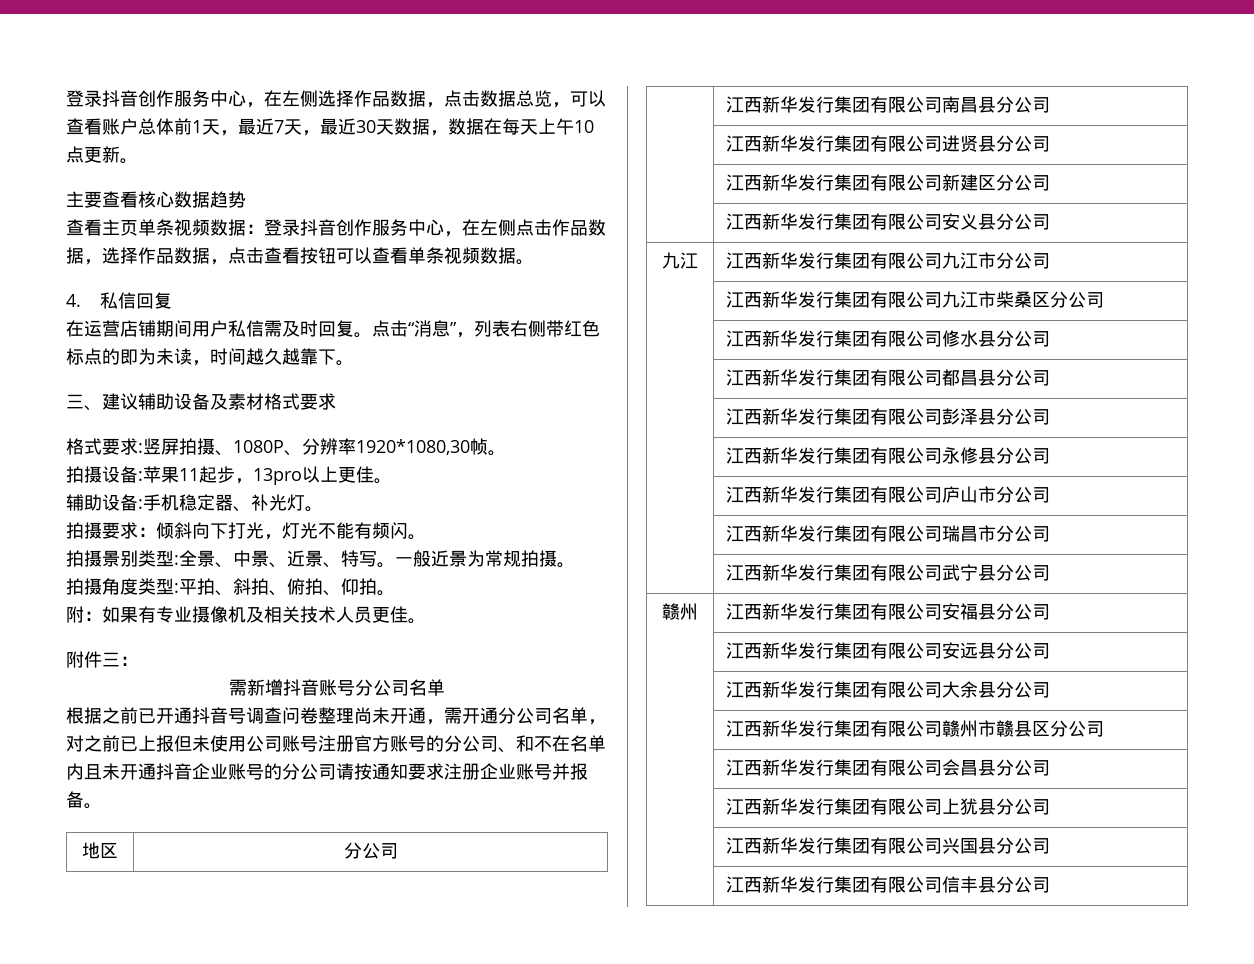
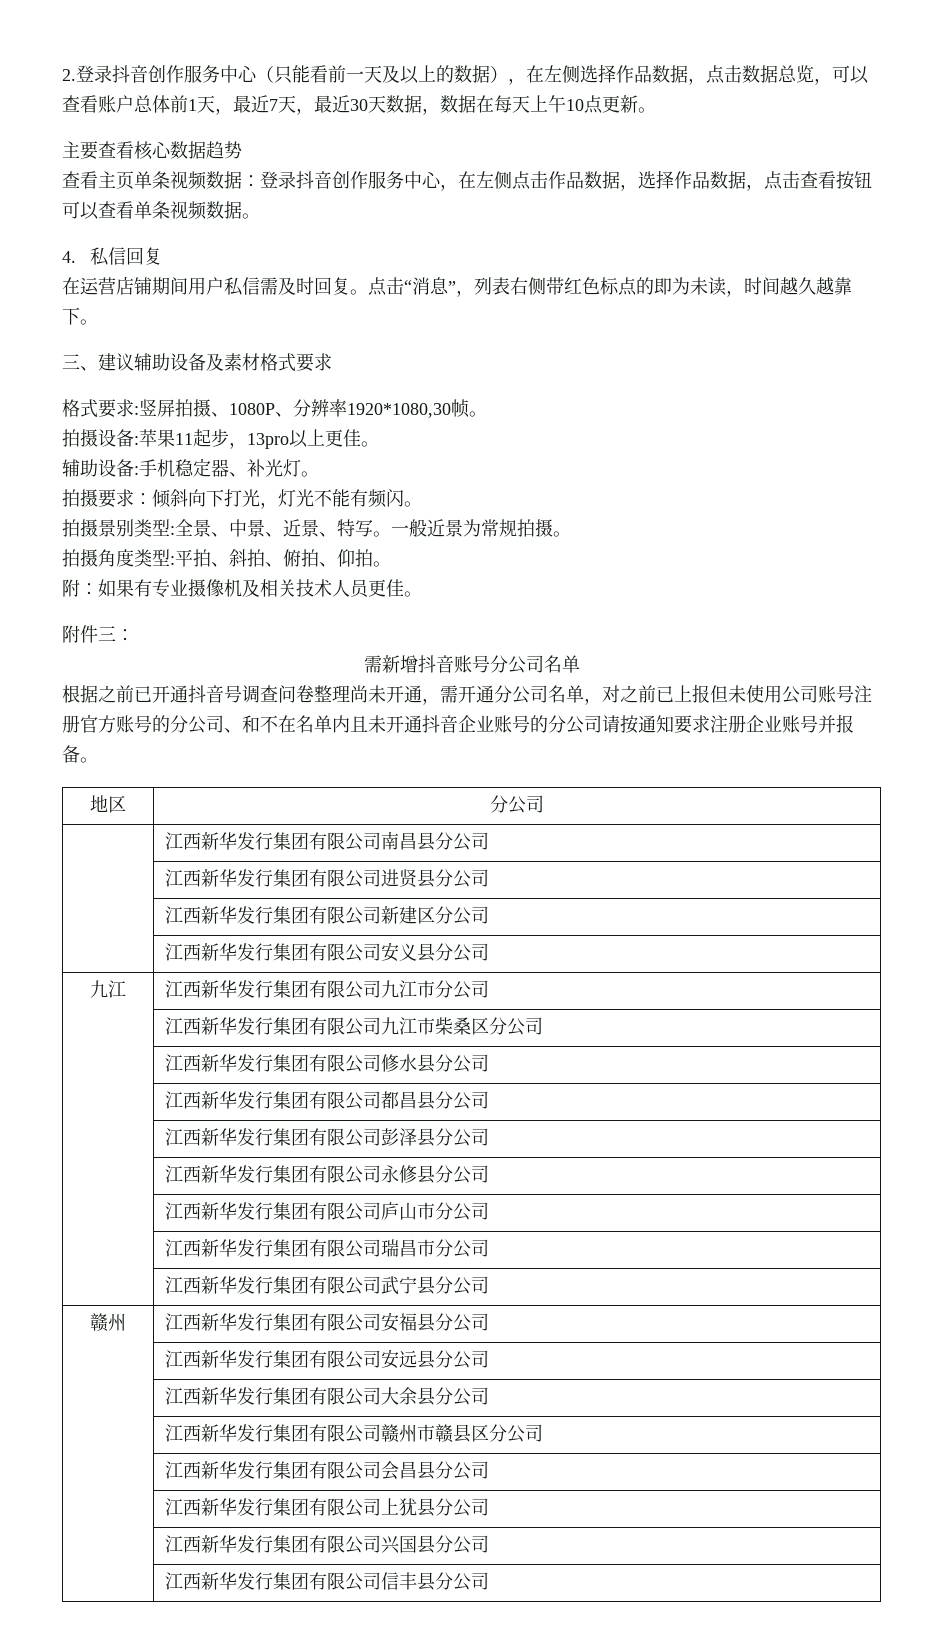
[66,90,246,107] 登录抖音创作服务中心 -> [62,65,508,84] 2.登录抖音创作服务中心（只能看前一天及以上的数据）

